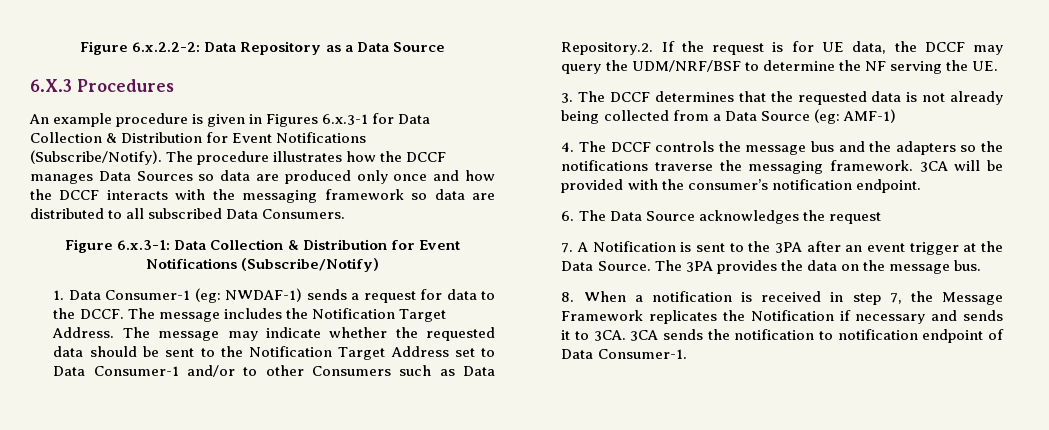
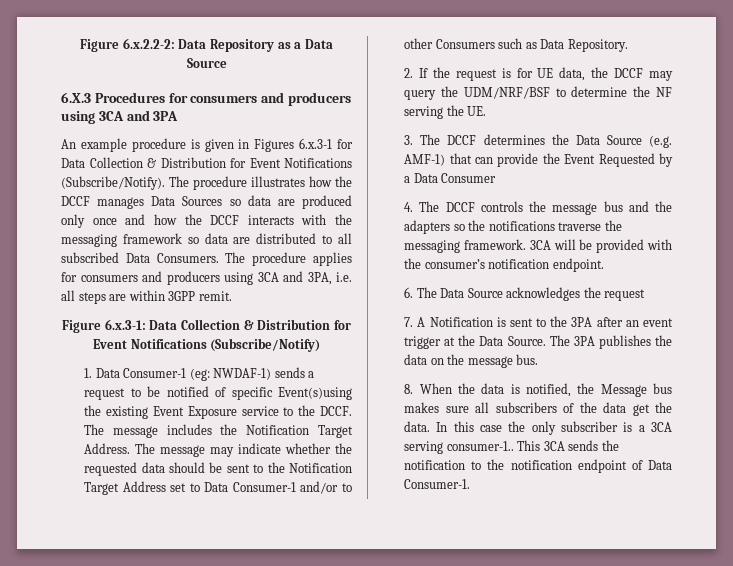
(174, 85) none -> [168,92,351,106] [61,110,179,124] for consumers and producers using 3CA and 3PA
(346, 214) none -> [225,252,352,266] [61,271,352,285] [61,290,232,304] The procedure applies for consumers and producers using 3CA and 3PA, i.e. all steps are within 3GPP remit.
[420,289,477,300] for data -> [130,386,352,400] [84,405,279,419] to be notified of specific Event(s)using the existing Event Exposure service
[561,42,654,55] Repository.2. -> [567,39,628,52] [404,68,414,78] Repository. // 2.
[738,91,1003,105] [561,109,896,124] that the requested data is not already being collected from a Data Source (eg: AMF-1) -> [551,134,672,148] [404,153,673,167] [404,173,497,183] the Data Source (e.g. AMF-1) that can provide the Event Requested by a Data Consumer
[716,260,777,274] provides -> [598,335,651,349] publishes
[634,291,1003,305] [561,310,1003,324] [561,330,626,341] a notification is received in step 7, the Message Framework replicates the Notification if necessary and sends it to 3CA. -> [457,383,672,397] [404,402,672,416] [404,421,672,435] [404,440,541,454] the data is notified, the Message bus makes sure all subscribers of the data get the data. In this case the only subscriber is a 3CA serving consumer-1.. This
(834, 335) none -> [487,459,505,470] the

